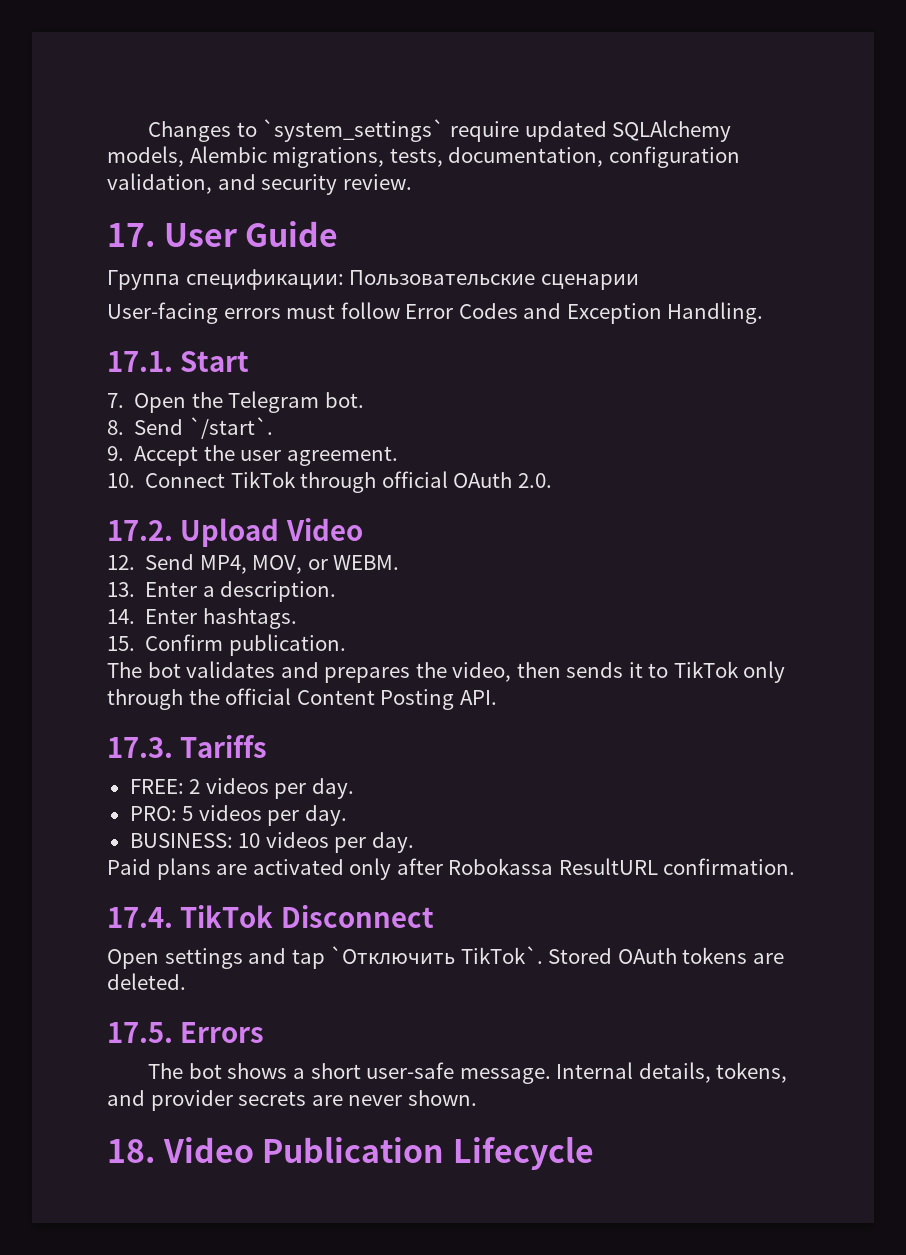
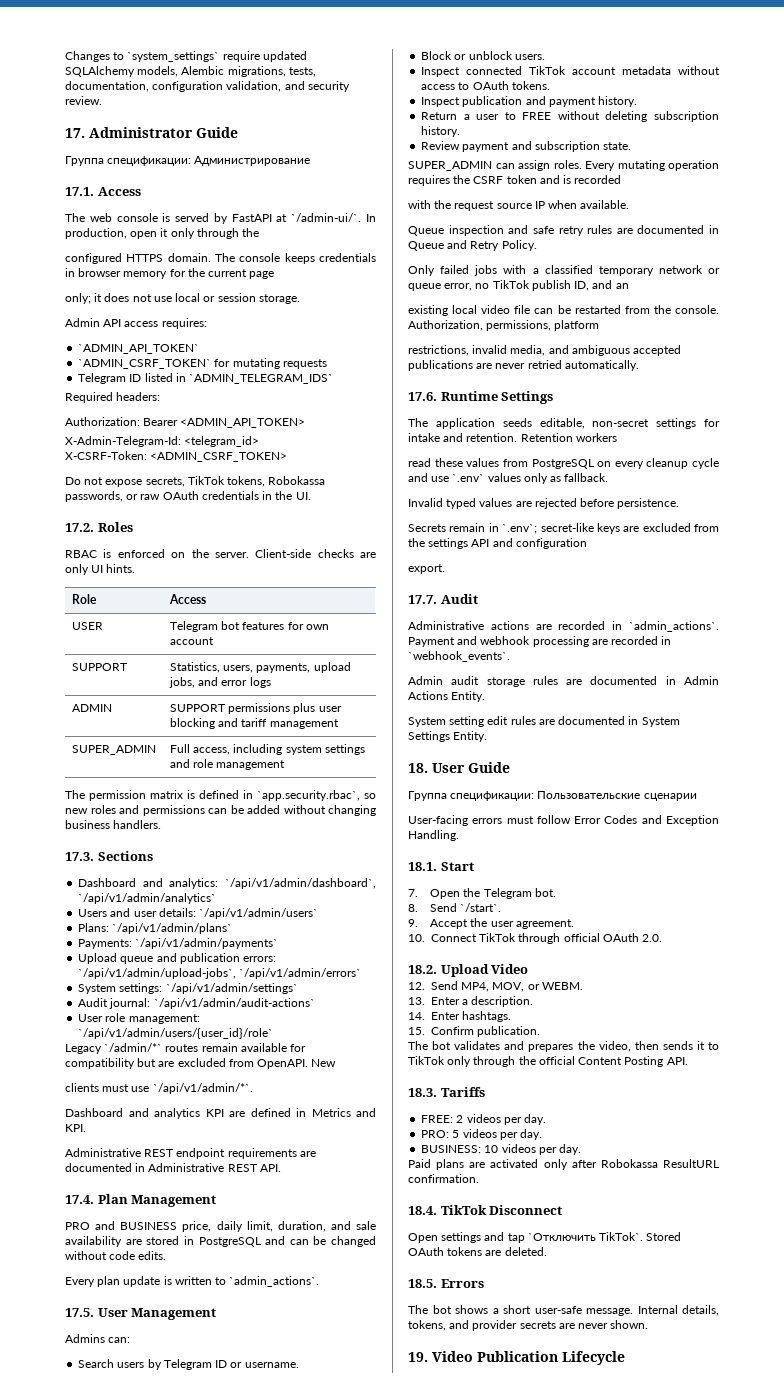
(155, 235) none -> [89,127,238,138] [65,156,311,166] [65,187,141,196] [65,213,376,224] [65,228,260,239] [65,253,377,264] [65,268,275,279] [65,293,300,304] [65,318,207,329] [78,344,200,354] [78,358,327,369] [78,373,334,384] [65,392,161,403] [65,417,306,428] [65,436,260,447] [65,451,288,462] [65,476,326,487] [65,491,311,502] [65,522,133,532] [65,549,376,558] [65,564,136,575] [71,594,97,604] [168,594,206,604] [71,622,103,630] [169,621,329,632] [169,637,214,645] [71,663,127,671] [169,662,351,673] [168,677,271,688] [71,704,112,712] [169,703,342,714] [169,718,339,729] [71,745,156,755] [169,744,365,755] [169,759,286,770] [65,790,376,801] [65,805,376,816] [65,820,162,829] [65,851,153,861] [78,878,376,889] [78,893,217,904] [78,908,319,919] [78,923,233,934] [78,938,279,949] [78,953,277,964] [78,968,362,979] [78,983,298,994] [78,998,315,1009] [78,1013,200,1024] [78,1028,274,1039] [65,1043,307,1054] [65,1058,337,1069] [65,1083,253,1094] [65,1108,376,1119] [65,1124,86,1132] [65,1148,316,1159] [65,1163,281,1172] [65,1194,217,1207] [65,1221,376,1232] [65,1236,376,1247] [65,1251,167,1260] [65,1276,320,1287] [65,1308,217,1320] [65,1334,131,1343] [78,1359,299,1370] [421,51,545,60] [421,66,720,77] [421,81,550,90] [421,96,638,107] [421,111,719,122] [421,126,461,137] [421,141,632,152] [408,160,719,171] [408,175,622,186] [408,200,630,211] [408,225,719,236] [408,240,537,251] [408,265,720,276] [408,280,629,291] [408,305,719,316] [408,320,600,331] [408,345,682,356] [408,360,639,371] [408,391,554,404] [408,418,720,429] [408,433,617,442] [408,458,719,469] [408,473,609,484] [408,498,680,509] [408,523,719,534] [408,538,587,549] [408,564,445,574] [408,594,478,604] [408,621,719,632] [408,636,672,647] [408,651,510,662] [408,676,719,687] [408,691,486,702] [408,716,680,727] [408,731,488,742] [408,763,428,773] Administrator Guide // Группа спецификации: Администрирование // 17.1. Access // The web console is served by FastAPI at `/admin-ui/`. In production, open it only through the // configured HTTPS domain. The console keeps credentials in browser memory for the current page // only; it does not use local or session storage. // Admin API access requires: // `ADMIN_API_TOKEN` // `ADMIN_CSRF_TOKEN` for mutating requests // Telegram ID listed in `ADMIN_TELEGRAM_IDS` // Required headers: // Authorization: Bearer <ADMIN_API_TOKEN> // X-Admin-Telegram-Id: <telegram_id> // X-CSRF-Token: <ADMIN_CSRF_TOKEN> // Do not expose secrets, TikTok tokens, Robokassa passwords, or raw OAuth credentials in the UI. // 17.2. Roles // RBAC is enforced on the server. Client-side checks are only UI hints. // Role | Access // USER | Telegram bot features for own account // SUPPORT | Statistics, users, payments, upload jobs, and error logs // ADMIN | SUPPORT permissions plus user blocking and tariff management // SUPER_ADMIN | Full access, including system settings and role management // The permission matrix is defined in `app.security.rbac`, so new roles and permissions can be added without changing business handlers. // 17.3. Sections // Dashboard and analytics: `/api/v1/admin/dashboard`, `/api/v1/admin/analytics` // Users and user details: `/api/v1/admin/users` // Plans: `/api/v1/admin/plans` // Payments: `/api/v1/admin/payments` // Upload queue and publication errors: `/api/v1/admin/upload-jobs`, `/api/v1/admin/errors` // System settings: `/api/v1/admin/settings` // Audit journal: `/api/v1/admin/audit-actions` // User role management: `/api/v1/admin/users/{user_id}/role` // Legacy `/admin/*` routes remain available for compatibility but are excluded from OpenAPI. New // clients must use `/api/v1/admin/*`. // Dashboard and analytics KPI are defined in Metrics and KPI. // Administrative REST endpoint requirements are documented in Administrative REST API. // 17.4. Plan Management // PRO and BUSINESS price, daily limit, duration, and sale availability are stored in PostgreSQL and can be changed without code edits. // Every plan update is written to `admin_actions`. // 17.5. User Management // Admins can: // Search users by Telegram ID or username. // Block or unblock users. // Inspect connected TikTok account metadata without access to OAuth tokens. // Inspect publication and payment history. // Return a user to FREE without deleting subscription history. // Review payment and subscription state. // SUPER_ADMIN can assign roles. Every mutating operation requires the CSRF token and is recorded // with the request source IP when available. // Queue inspection and safe retry rules are documented in Queue and Retry Policy. // Only failed jobs with a classified temporary network or queue error, no TikTok publish ID, and an // existing local video file can be restarted from the console. Authorization, permissions, platform // restrictions, invalid media, and ambiguous accepted publications are never retried automatically. // 17.6. Runtime Settings // The application seeds editable, non-secret settings for intake and retention. Retention workers // read these values from PostgreSQL on every cleanup cycle and use `.env` values only as fallback. // Invalid typed values are rejected before persistence. // Secrets remain in `.env`; secret-like keys are excluded from the settings API and configuration // export. // 17.7. Audit // Administrative actions are recorded in `admin_actions`. Payment and webhook processing are recorded in `webhook_events`. // Admin audit storage rules are documented in Admin Actions Entity. // System setting edit rules are documented in System Settings Entity. // 18.
[107,351,173,372] 17.1. -> [408,862,437,871] 18.1.
[107,520,173,541] 17.2. -> [408,965,437,974] 18.2.
[107,737,173,758] 17.3. -> [408,1088,437,1097] 18.3.
[107,907,173,928] 17.4. -> [408,1206,437,1215] 18.4.
[107,1022,173,1043] 17.5. -> [408,1279,437,1288] 18.5.
[107,1139,155,1163] 18. -> [408,1352,428,1362] 19.

